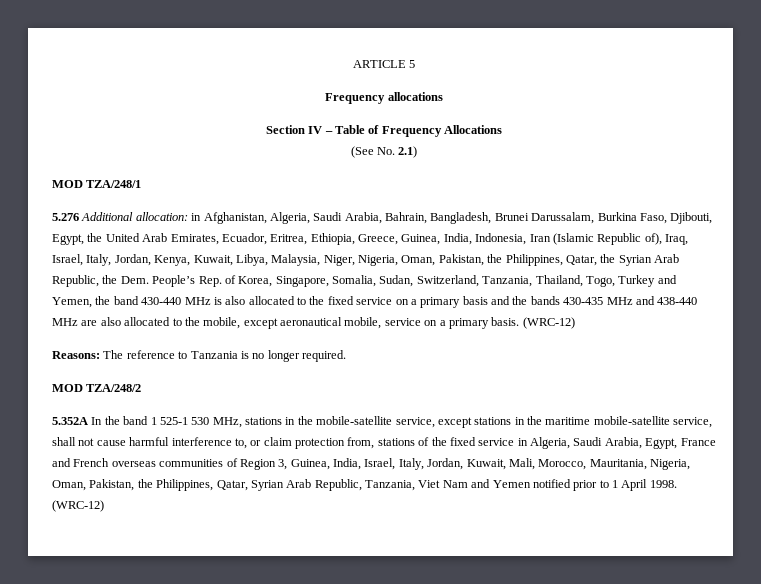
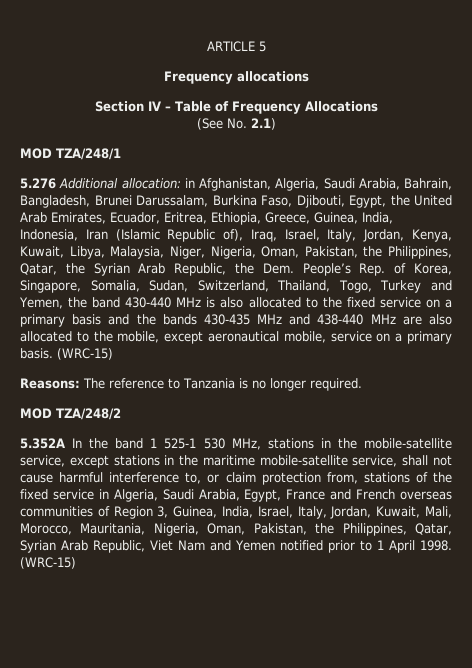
[482,276,533,287] Tanzania, -> (269, 286) none
[522,317,575,329] (WRC-12) -> [57,348,113,360] (WRC-15)
[365,480,415,491] Tanzania, -> (146, 546) none
[52,500,104,512] (WRC-12) -> [20,557,76,569] (WRC-15)

